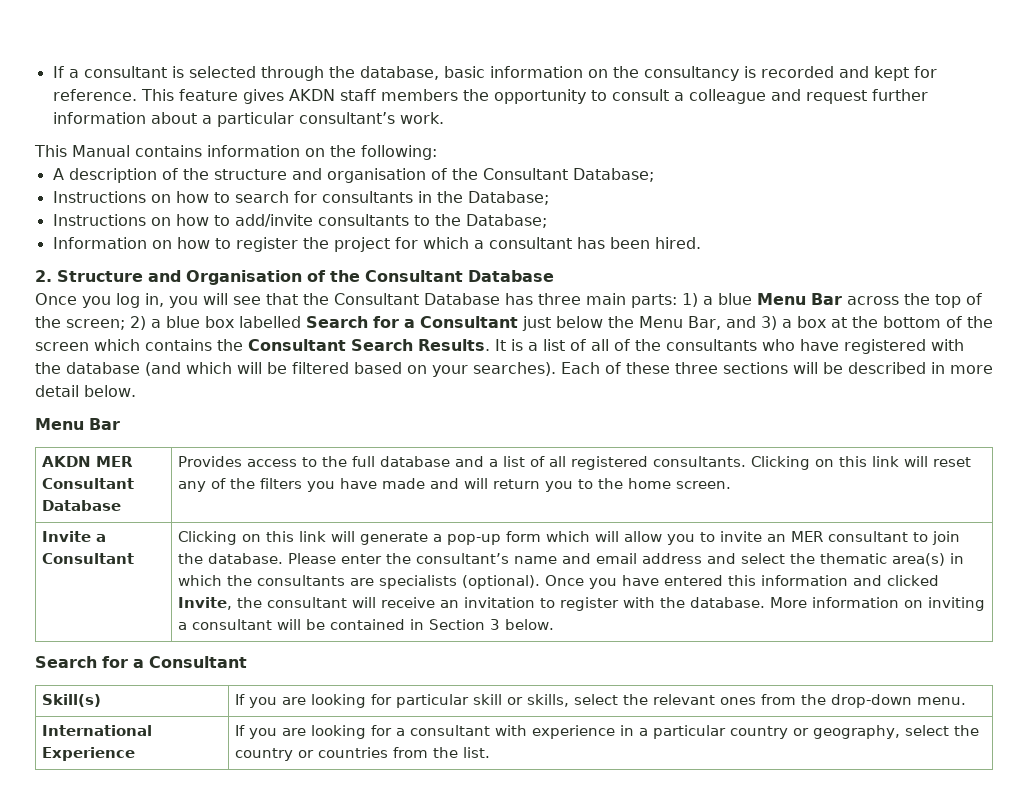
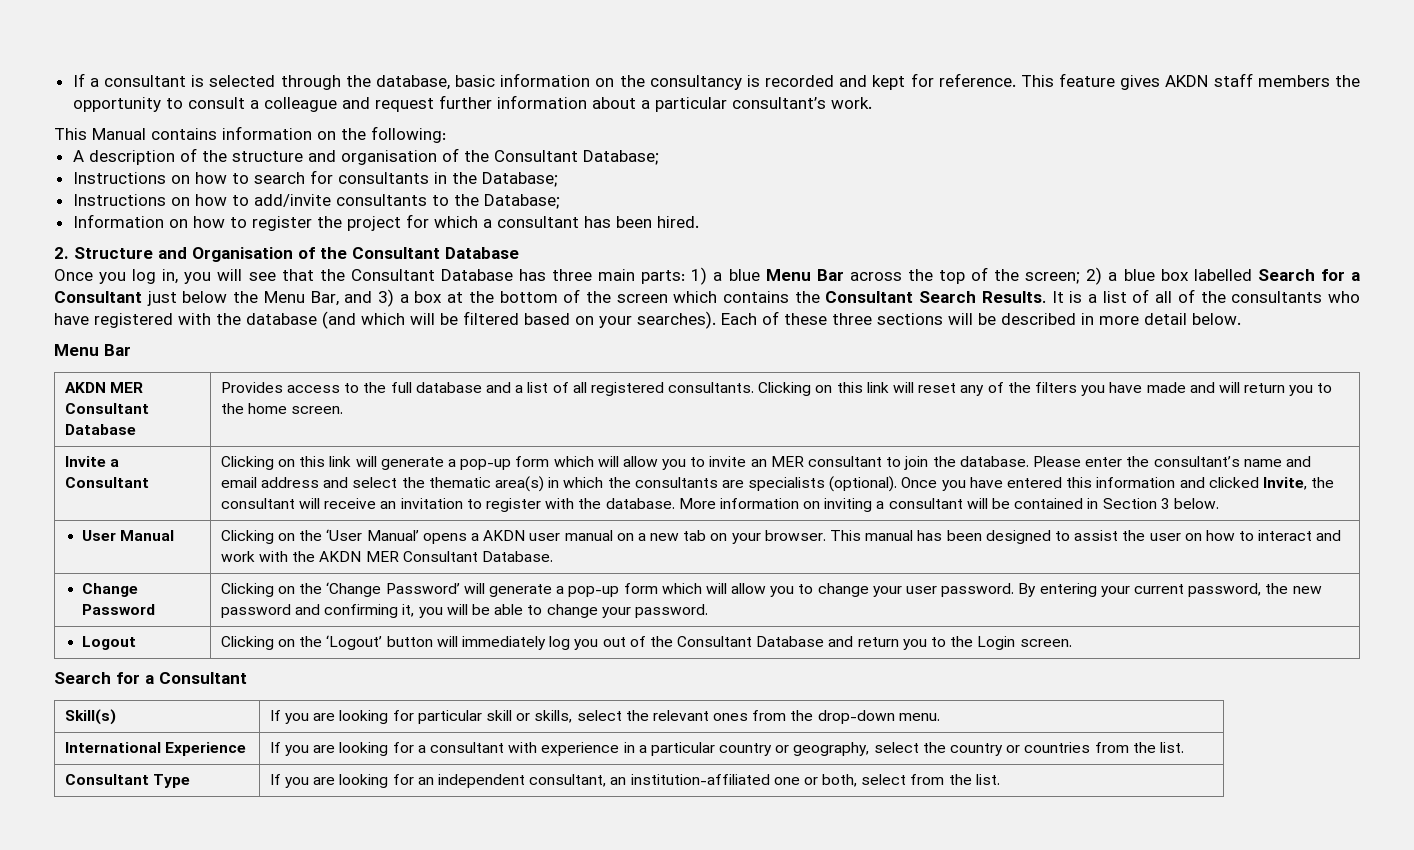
(555, 624) none -> [81,530,175,541] [220,529,1342,544] [220,551,554,562] [81,583,138,597] [81,604,155,615] [220,582,1322,597] [220,604,708,618] [81,636,136,650] [220,635,1072,650] // User Manual | Clicking on the ‘User Manual’ opens a AKDN user manual on a new tab on your browser. This manual has been designed to assist the user on how to interact and work with the AKDN MER Consultant Database. // Change Password | Clicking on the ‘Change Password’ will generate a pop-up form which will allow you to change your user password. By entering your current password, the new password and confirming it, you will be able to change your password. // Logout | Clicking on the ‘Logout’ button will immediately log you out of the Consultant Database and return you to the Login screen.
(491, 752) none -> [64,774,191,788] [269,774,1000,788] // Consultant Type | If you are looking for an independent consultant, an institution-affiliated one or both, select from the list.

